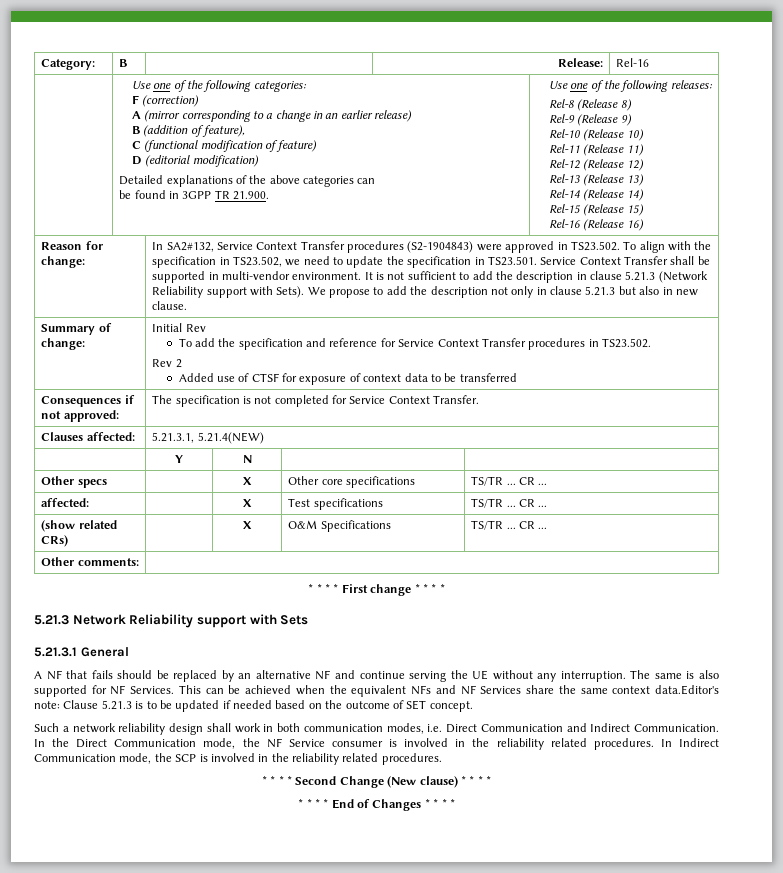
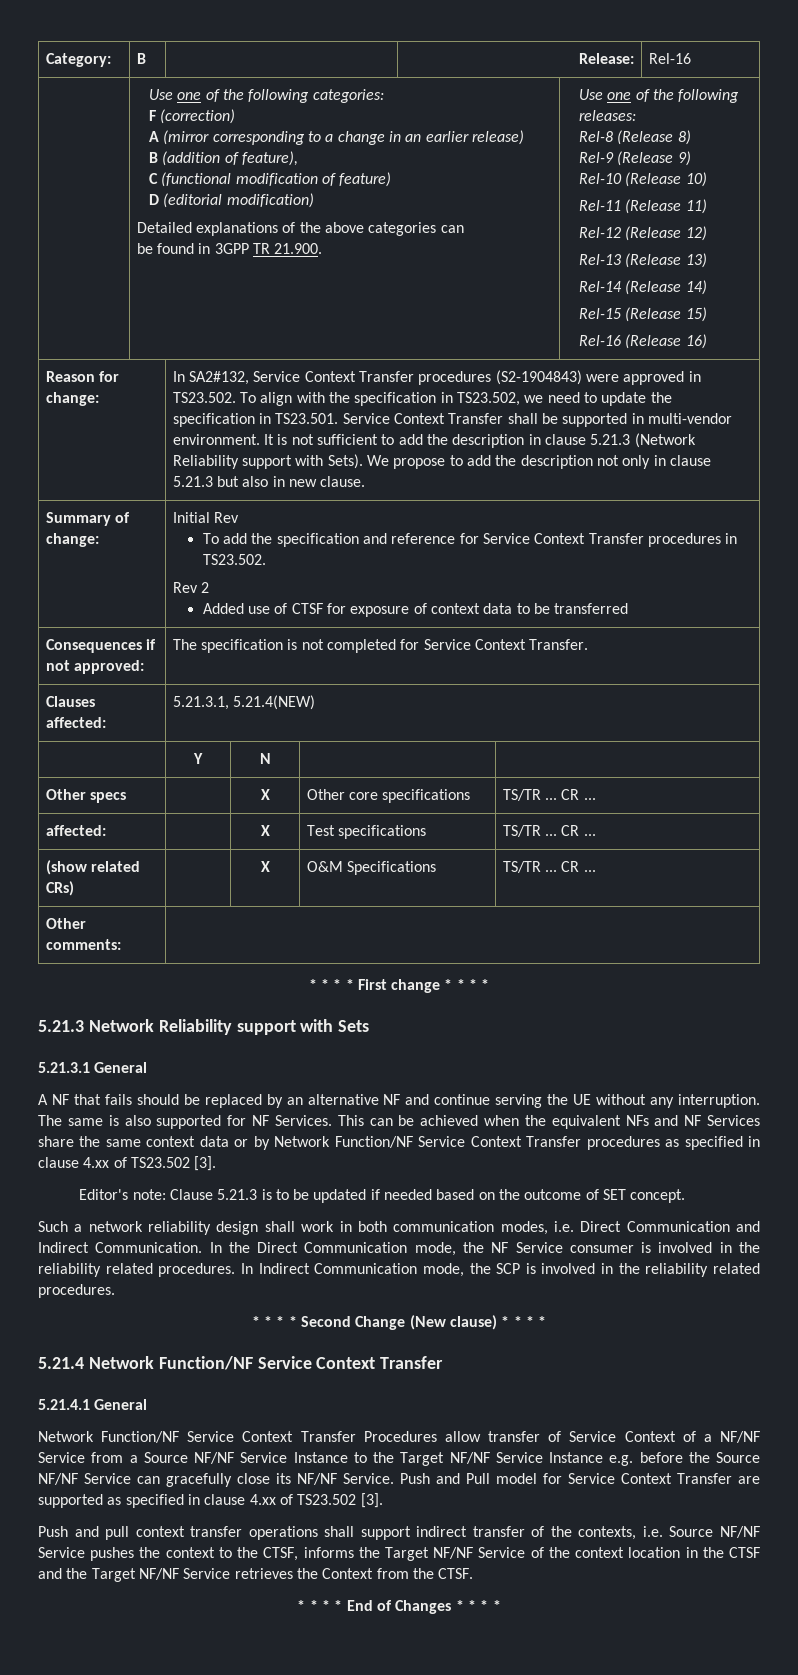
[655,685,719,695] data.Editor's -> [199,1136,761,1150] [38,1156,217,1171] [79,1189,129,1200] data or by Network Function/NF Service Context Transfer procedures as specified in clause 4.xx of TS23.502 [3]. // Editor's
(492, 780) none -> [38,1356,444,1370] [38,1399,148,1410] [38,1431,761,1443] [38,1452,760,1466] [38,1473,760,1487] [38,1493,383,1508] [38,1526,760,1540] [38,1547,760,1561] [38,1568,474,1582] // 5.21.4 Network Function/NF Service Context Transfer // 5.21.4.1 General // Network Function/NF Service Context Transfer Procedures allow transfer of Service Context of a NF/NF Service from a Source NF/NF Service Instance to the Target NF/NF Service Instance e.g. before the Source NF/NF Service can gracefully close its NF/NF Service. Push and Pull model for Service Context Transfer are supported as specified in clause 4.xx of TS23.502 [3]. // Push and pull context transfer operations shall support indirect transfer of the contexts, i.e. Source NF/NF Service pushes the context to the CTSF, informs the Target NF/NF Service of the context location in the CTSF and the Target NF/NF Service retrieves the Context from the CTSF.

